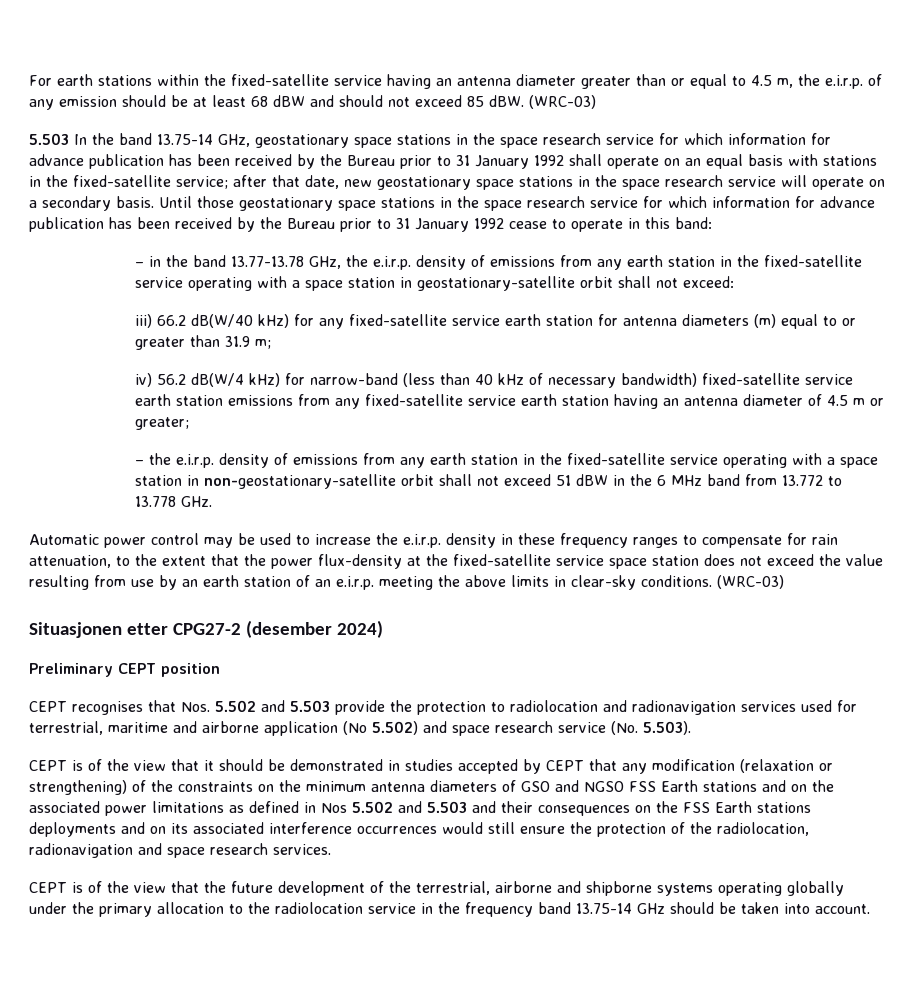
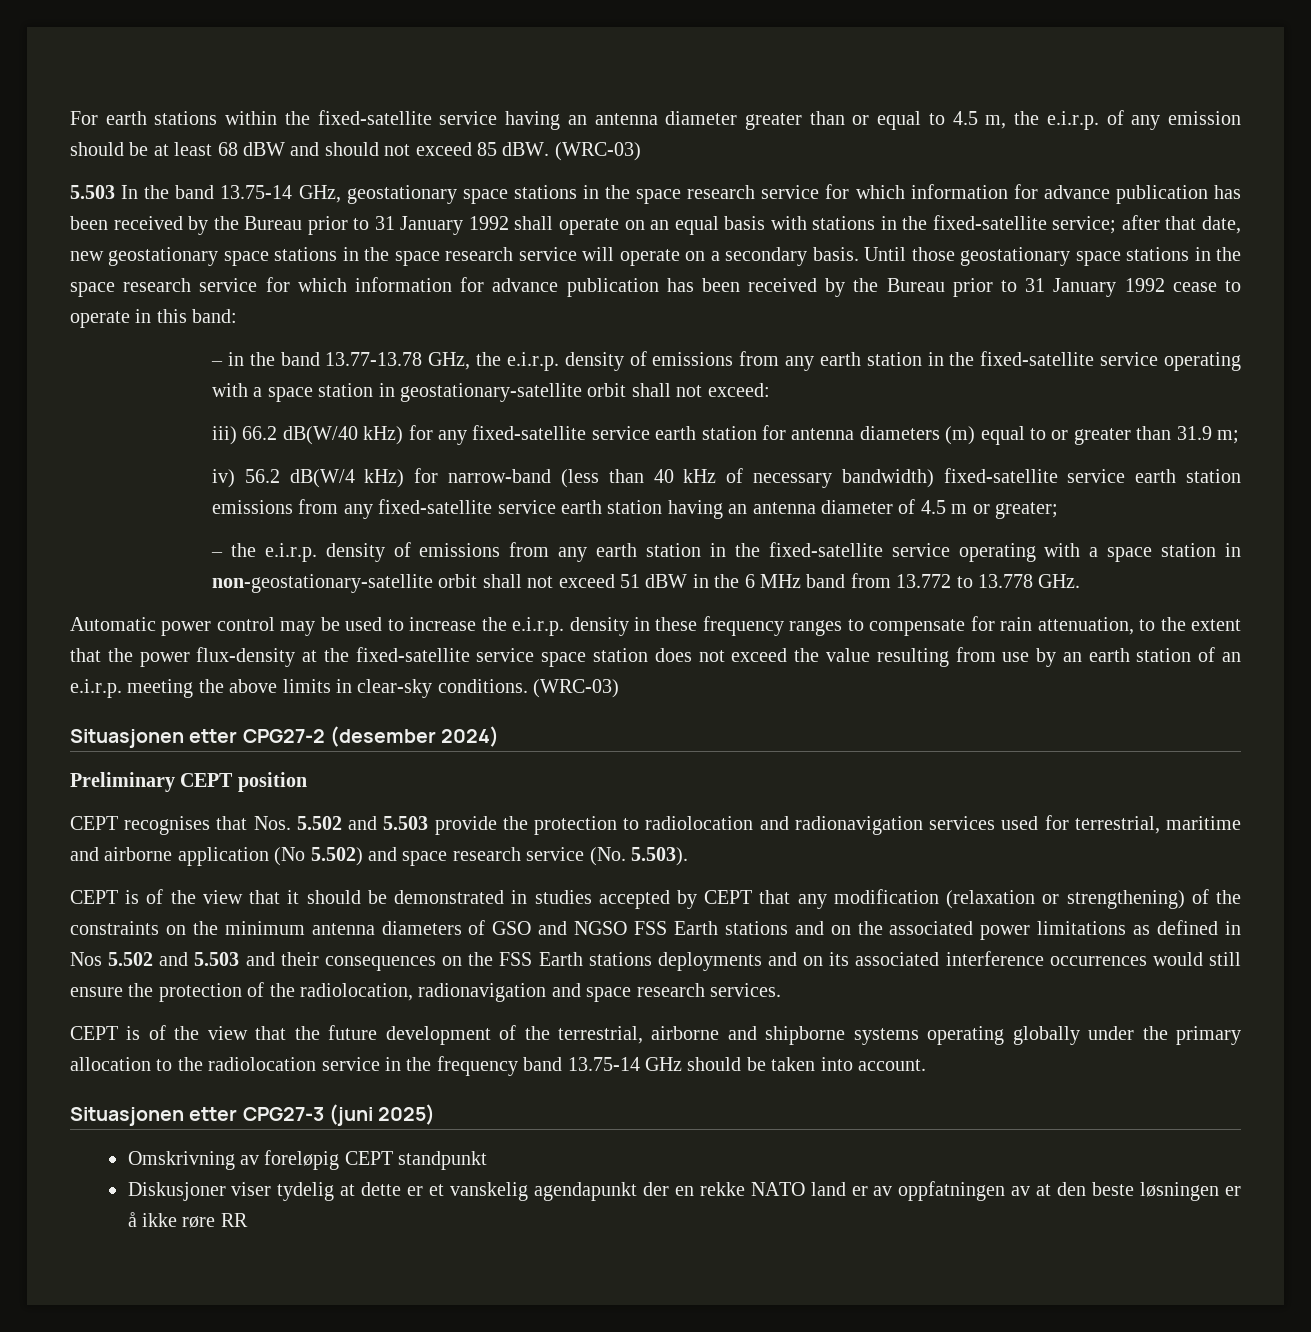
(870, 909) none -> [70,1104,436,1126] [127,1150,488,1170] [127,1181,1241,1201] [127,1212,248,1228] // Situasjonen etter CPG27-3 (juni 2025) // Omskrivning av foreløpig CEPT standpunkt // Diskusjoner viser tydelig at dette er et vanskelig agendapunkt der en rekke NATO land er av oppfatningen av at den beste løsningen er å ikke røre RR

